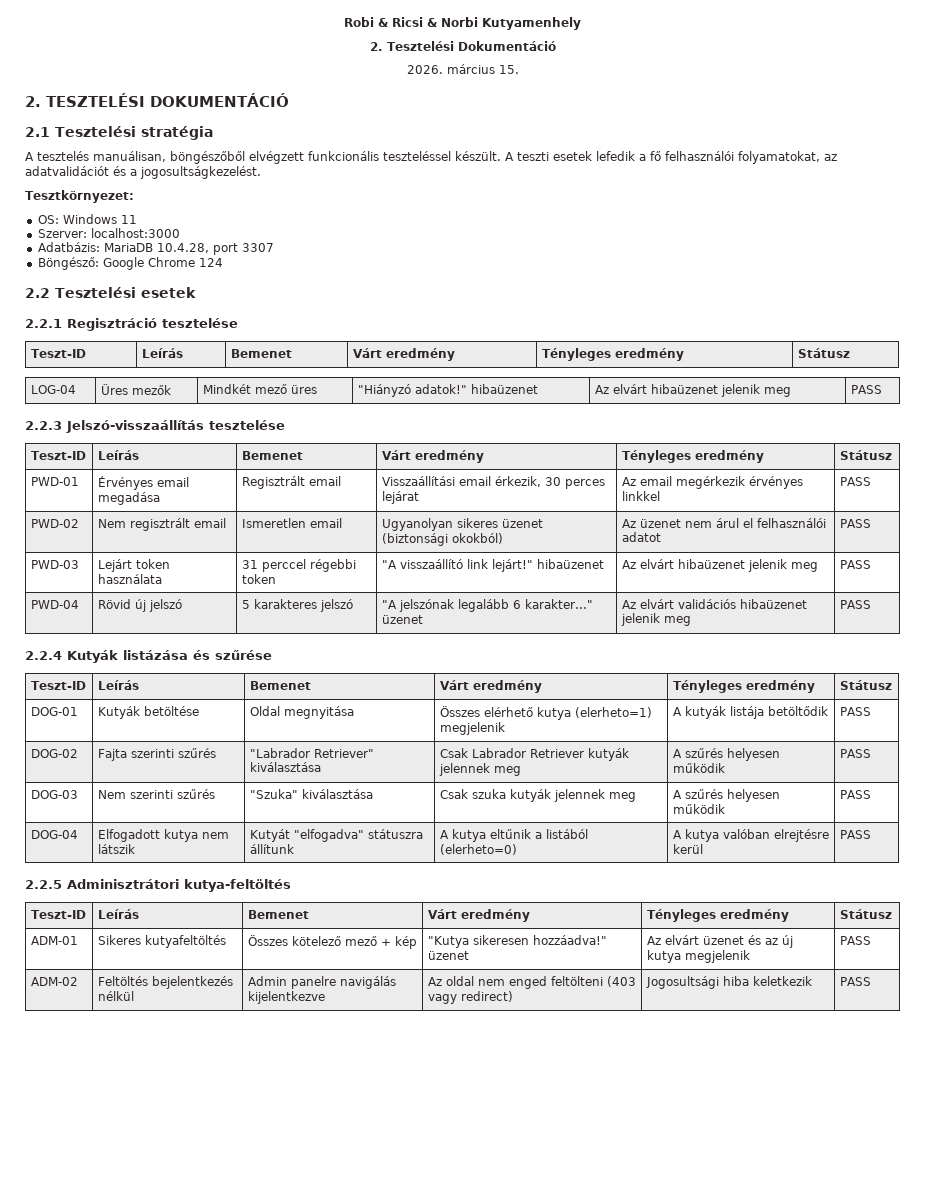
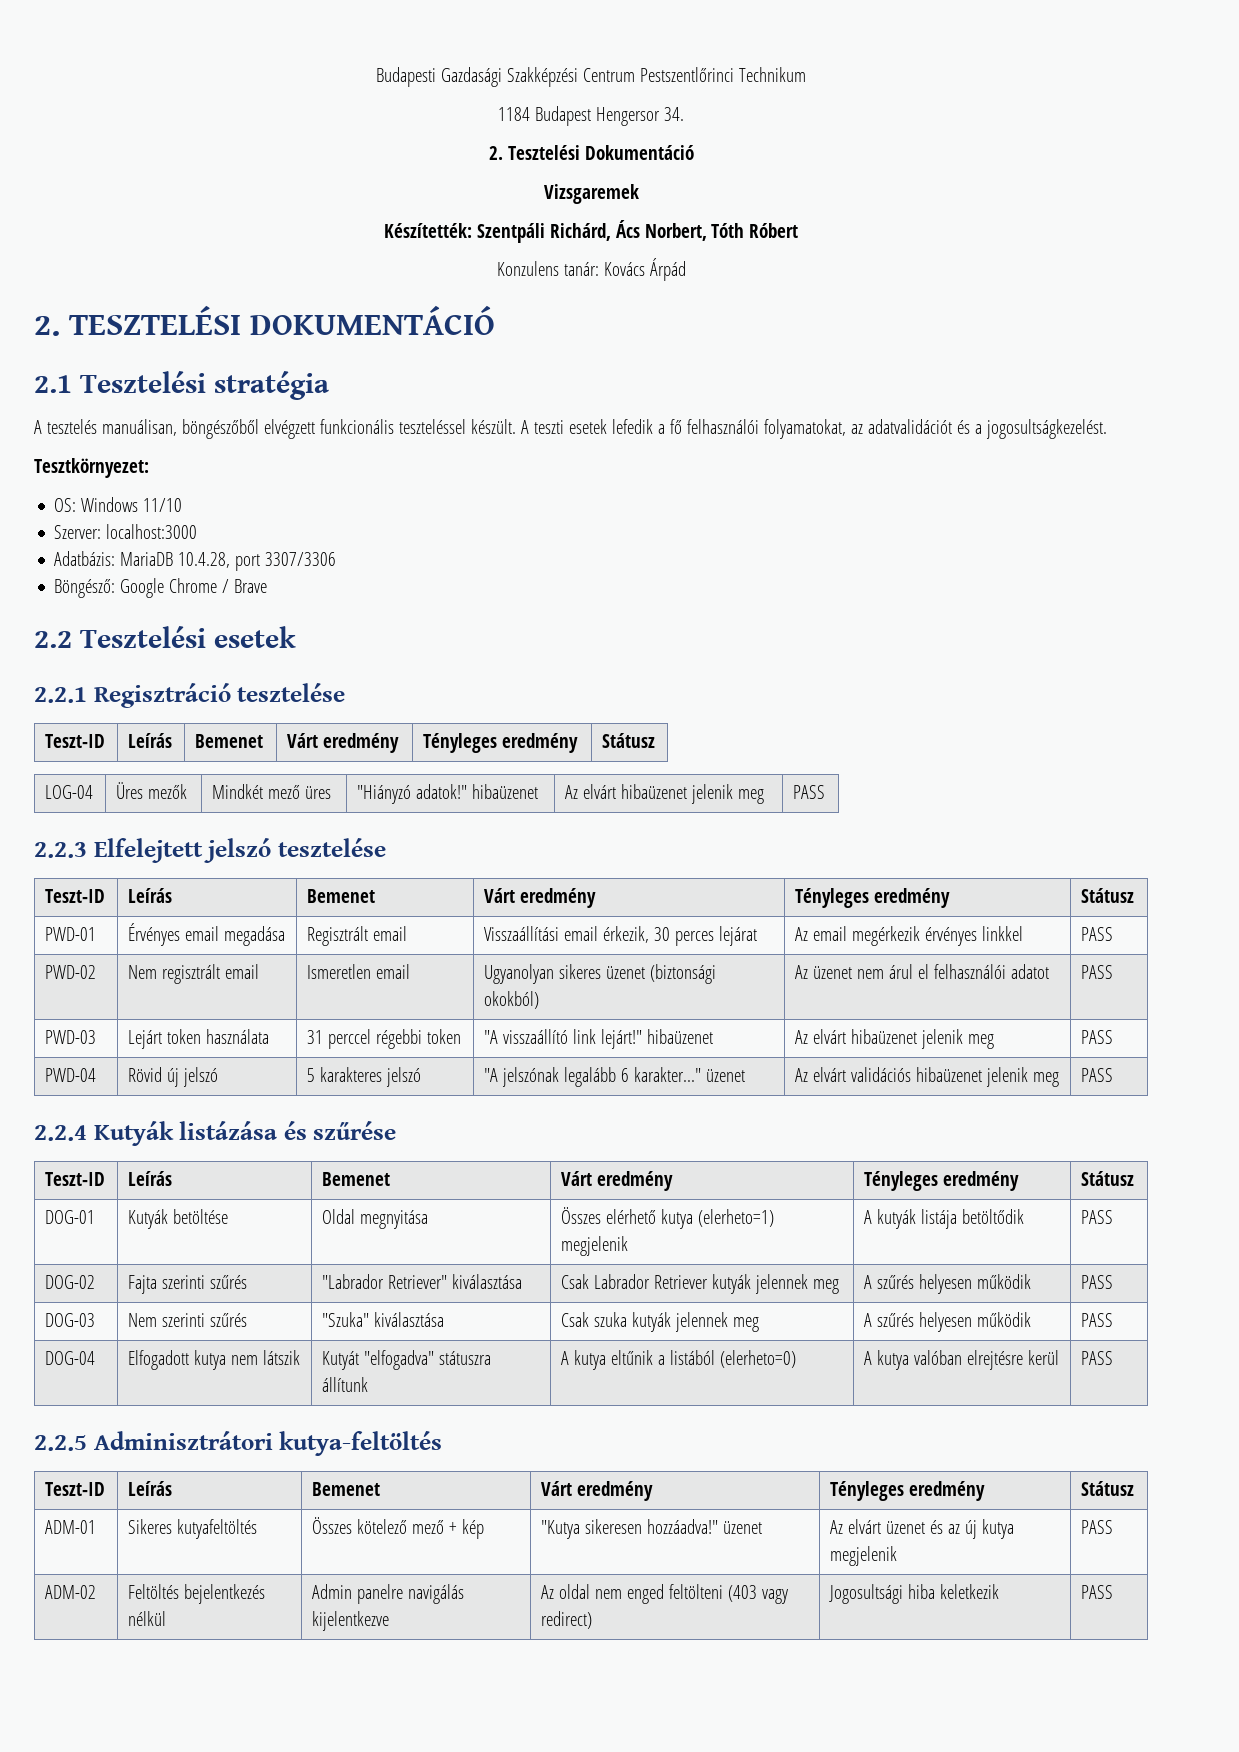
[344,17,581,30] [369,41,556,51] [406,64,519,74] Robi & Ricsi & Norbi Kutyamenhely // 2. Tesztelési Dokumentáció // 2026. március 15. -> [376,67,806,87] [498,106,684,126] [488,145,694,160] [543,184,639,204] [383,220,799,243] [496,258,686,281] Budapesti Gazdasági Szakképzési Centrum Pestszentlőrinci Technikum // 1184 Budapest Hengersor 34. // 2. Tesztelési Dokumentáció // Vizsgaremek // Készítették: Szentpáli Richárd, Ács Norbert, Tóth Róbert // Konzulens tanár: Kovács Árpád
[120,215,137,224] 11 -> [143,498,183,512] 11/10
[241,243,274,252] 3307 -> [265,552,337,566] 3307/3306
[198,258,223,267] 124 -> [222,579,268,593] / Brave
[66,420,204,433] Jelszó-visszaállítás -> [93,838,272,863] Elfelejtett jelszó

